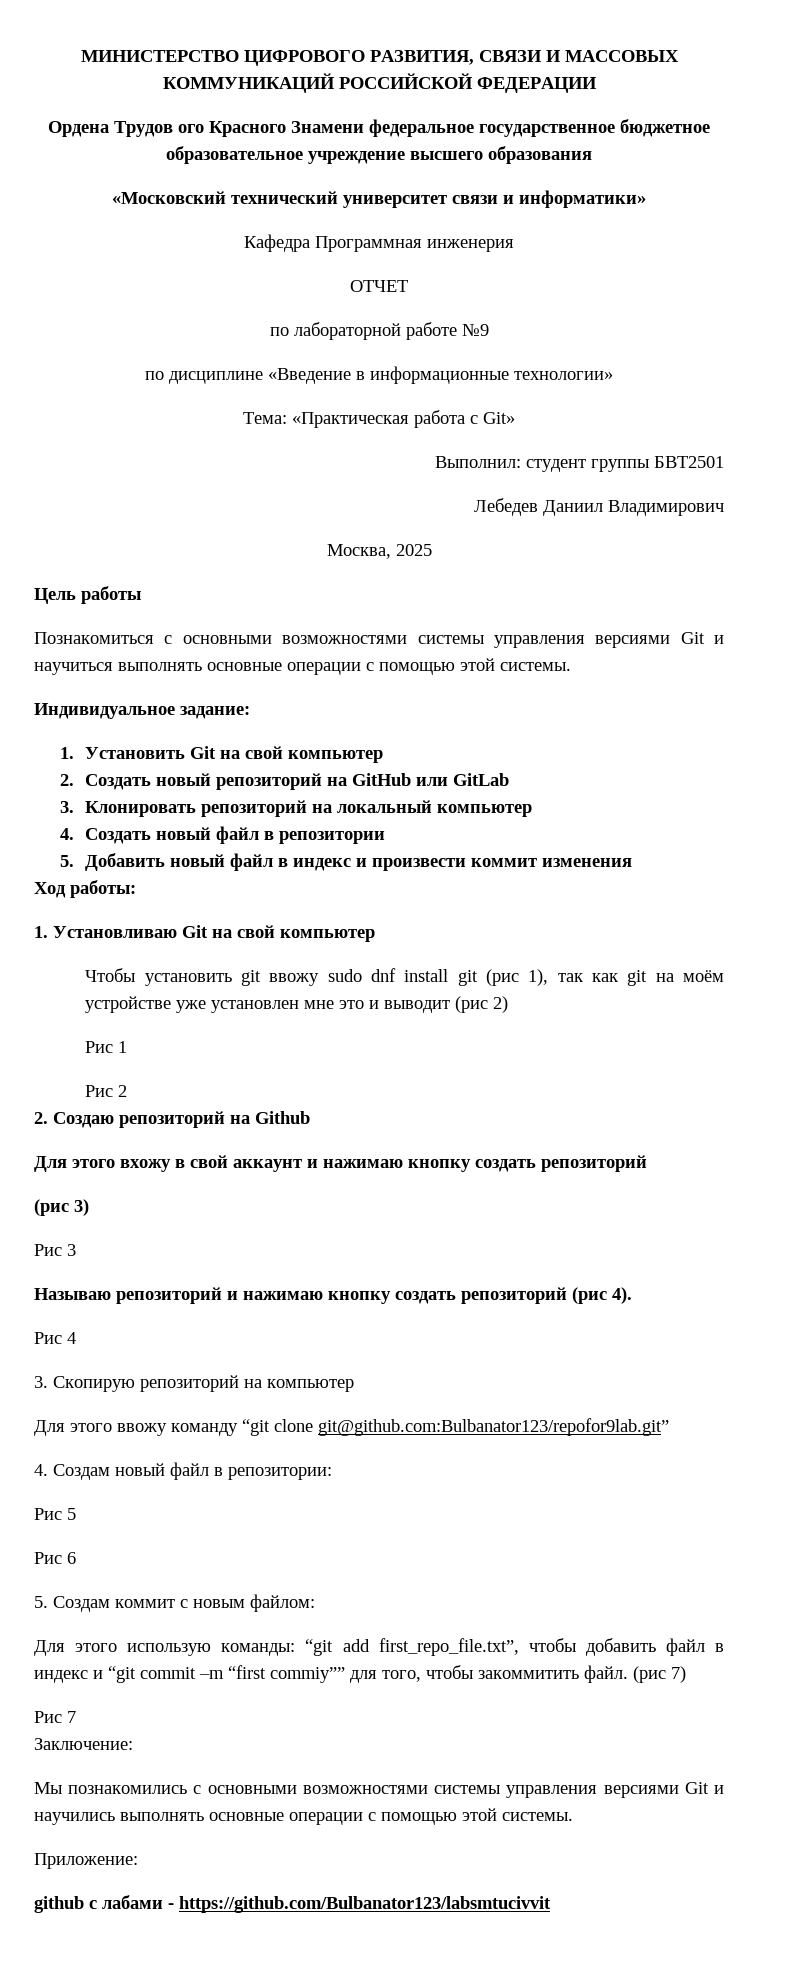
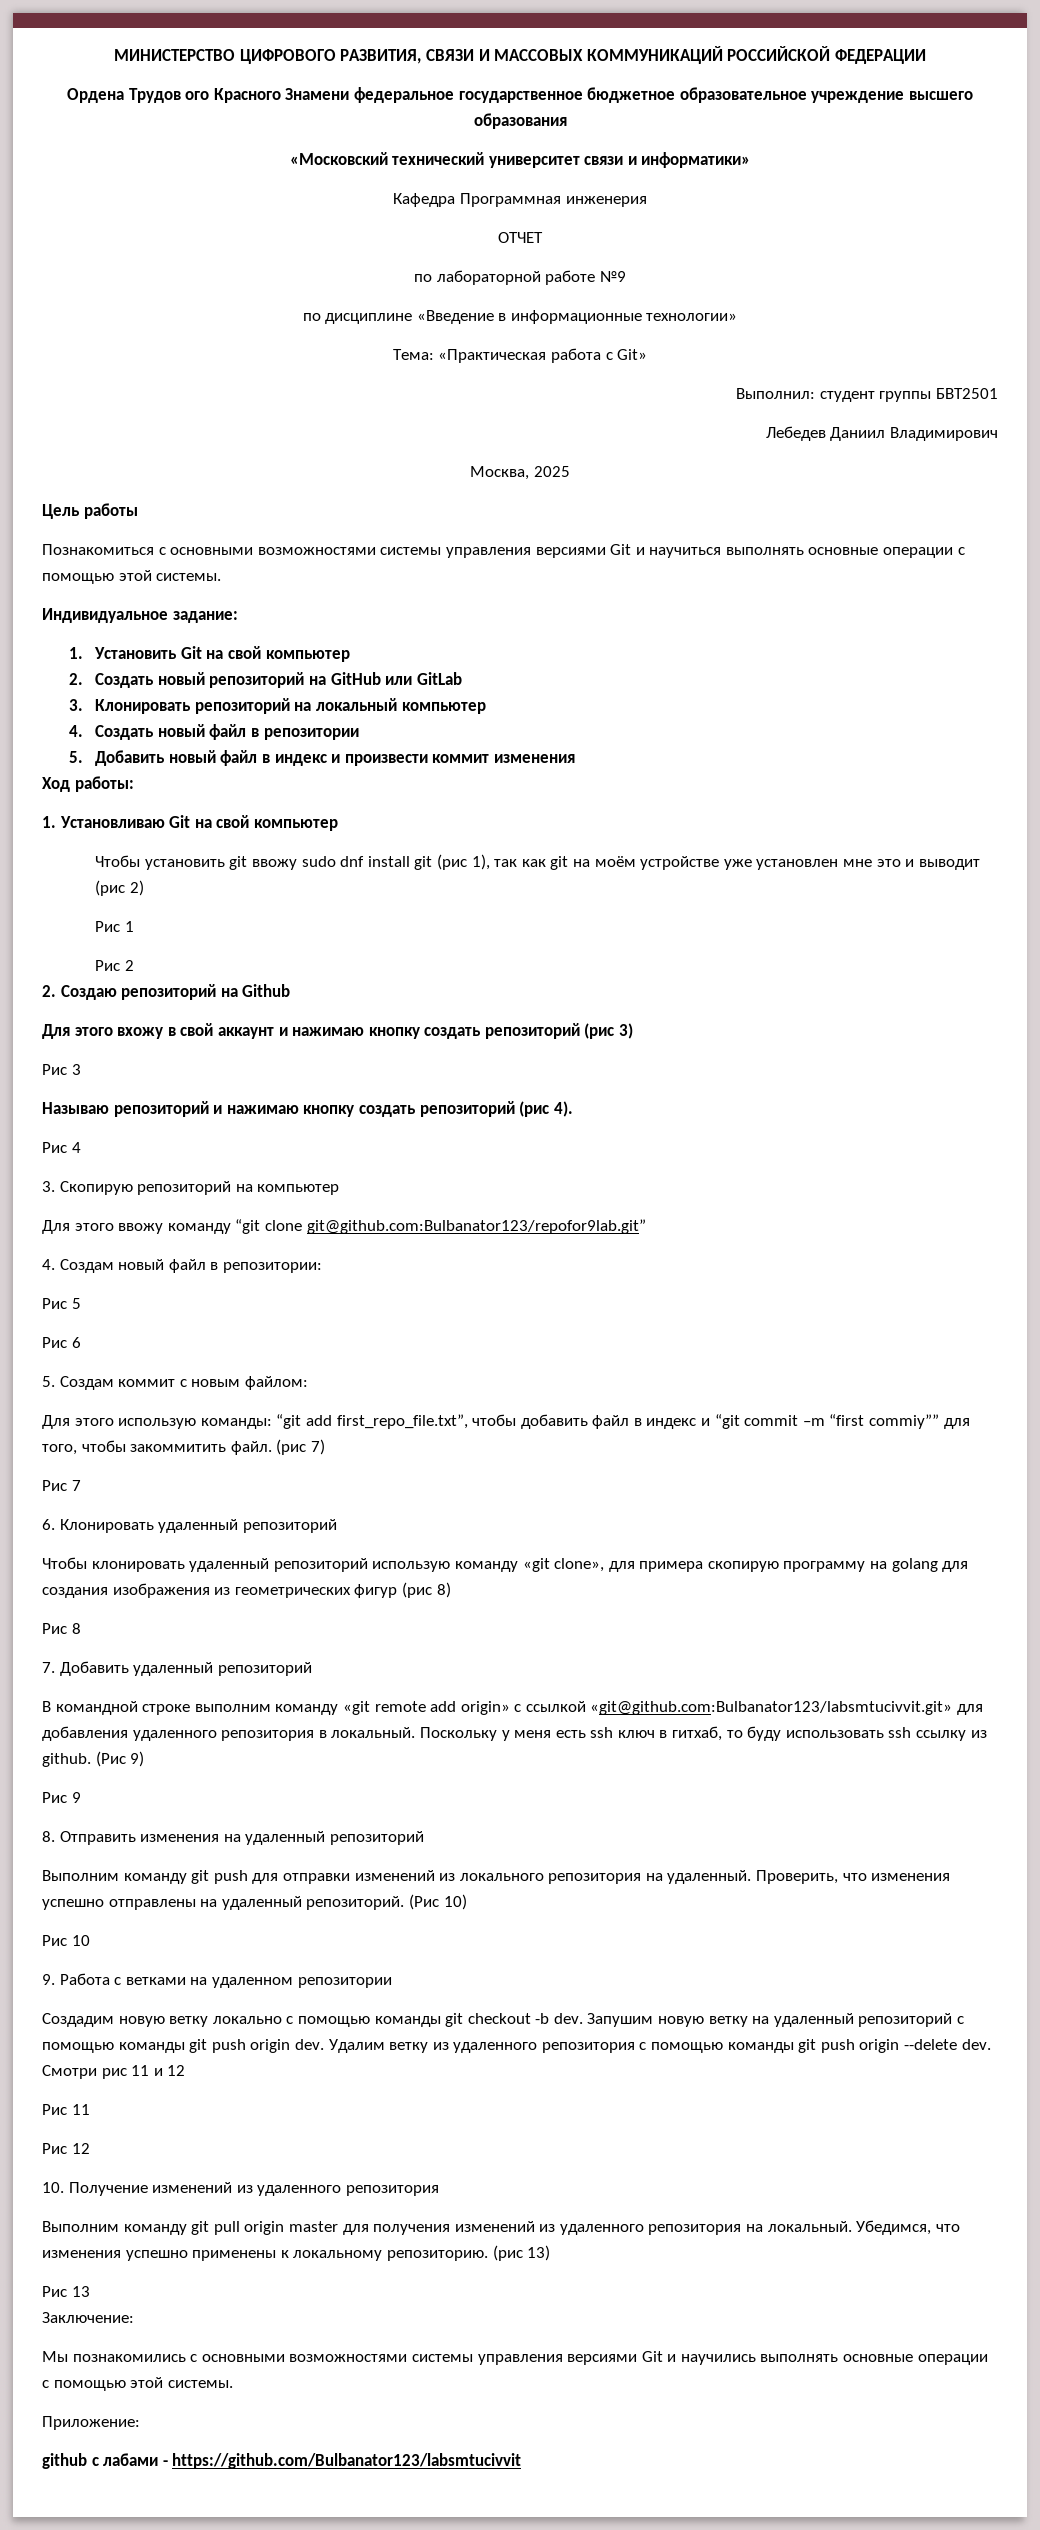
(647, 1163) // -> (580, 1031) none
(76, 1717) none -> [42,1519,337,1533] [42,1557,969,1572] [42,1582,451,1598] [42,1623,81,1634] [42,1661,312,1676] [42,1701,984,1715] [42,1726,987,1741] [42,1751,145,1767] [42,1792,81,1803] [42,1831,424,1845] [42,1870,951,1884] [42,1894,467,1910] [42,1935,90,1946] [42,1973,392,1988] [42,2013,965,2027] [42,2039,991,2053] [42,2065,186,2079] [42,2104,90,2115] [42,2143,90,2154] [42,2182,439,2196] [42,2220,960,2235] [42,2245,551,2261] [42,2286,90,2297] // 6. Клонировать удаленный репозиторий // Чтобы клонировать удаленный репозиторий использую команду «git clone», для примера скопирую программу на golang для создания изображения из геометрических фигур (рис 8) // Рис 8 // 7. Добавить удаленный репозиторий // В командной строке выполним команду «git remote add origin» с ссылкой «git@github.com:Bulbanator123/labsmtucivvit.git» для добавления удаленного репозитория в локальный. Поскольку у меня есть ssh ключ в гитхаб, то буду использовать ssh ссылку из github. (Рис 9) // Рис 9 // 8. Отправить изменения на удаленный репозиторий // Выполним команду git push для отправки изменений из локального репозитория на удаленный. Проверить, что изменения успешно отправлены на удаленный репозиторий. (Рис 10) // Рис 10 // 9. Работа с ветками на удаленном репозитории // Создадим новую ветку локально с помощью команды git checkout -b dev. Запушим новую ветку на удаленный репозиторий с помощью команды git push origin dev. Удалим ветку из удаленного репозитория с помощью команды git push origin --delete dev. Смотри рис 11 и 12 // Рис 11 // Рис 12 // 10. Получение изменений из удаленного репозитория // Выполним команду git pull origin master для получения изменений из удаленного репозитория на локальный. Убедимся, что изменения успешно применены к локальному репозиторию. (рис 13) // Рис 13

